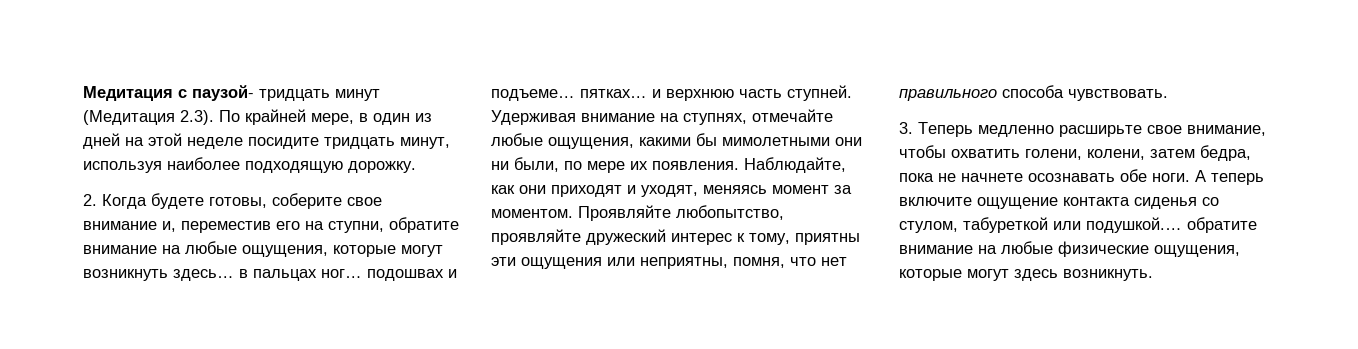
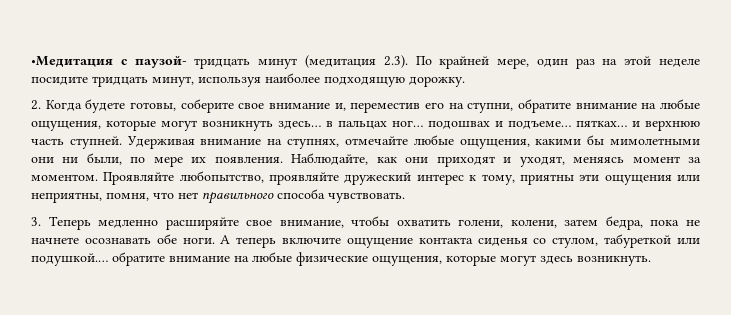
[83,86,173,101] Медитация -> [31,56,113,68] •Медитация
[83,110,175,125] (Медитация -> [304,55,376,68] (медитация
[359,113,432,125] [83,133,120,149] в один из дней -> [536,58,595,69] один раз
[1059,125,1142,137] расширьте -> [165,217,239,230] расширяйте

